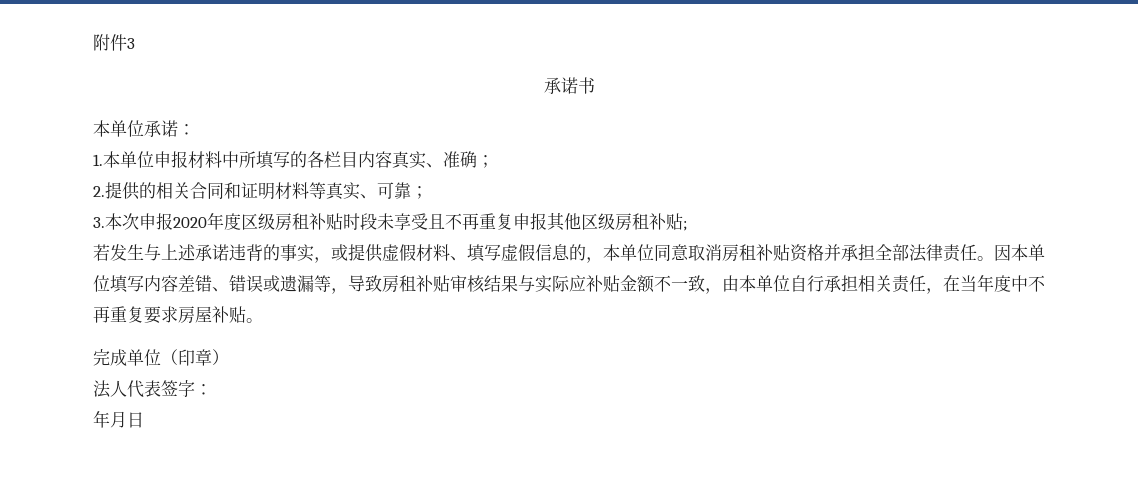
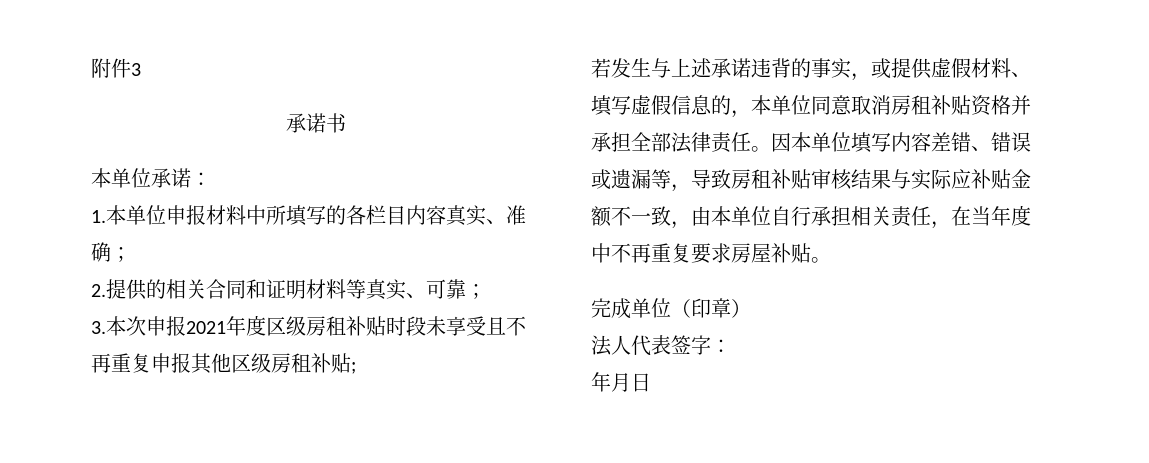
[173,217,207,228] 2020 -> [186,321,226,334] 2021

